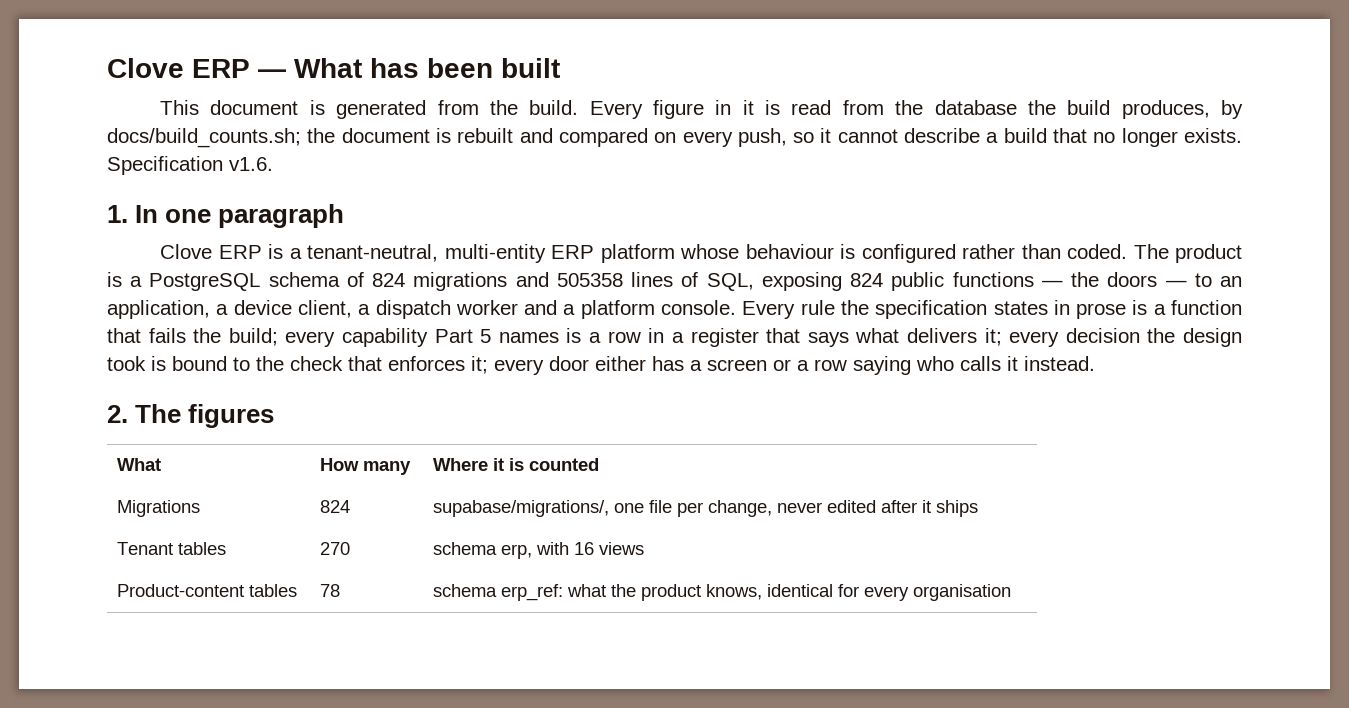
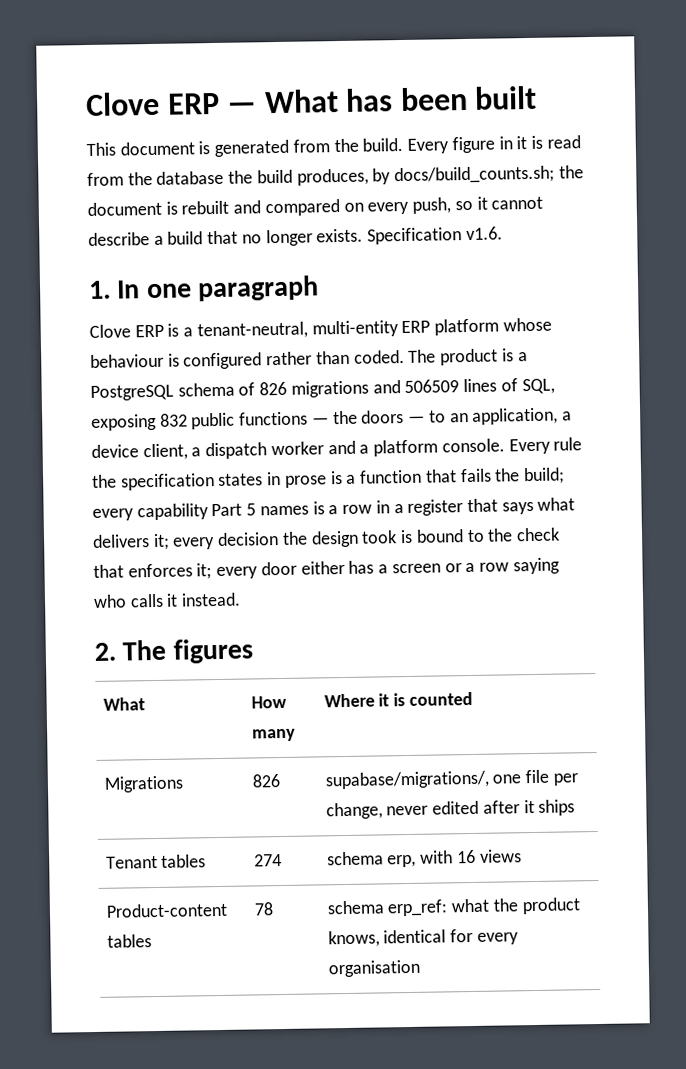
[372,273,406,287] 824 -> [259,381,288,396] 826
[556,273,623,287] 505358 -> [404,379,460,394] 506509
[850,273,884,287] 824 -> [159,413,188,427] 832
[320,500,351,513] 824 -> [251,774,281,788] 826
[320,542,351,555] 270 -> [253,854,282,867] 274

